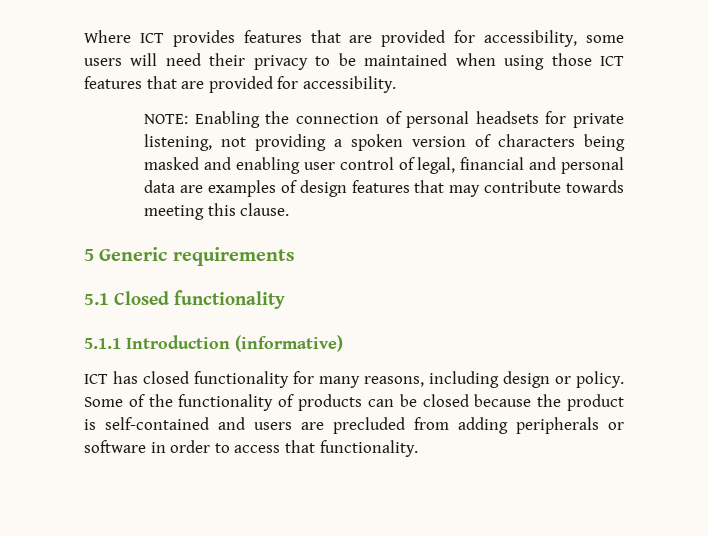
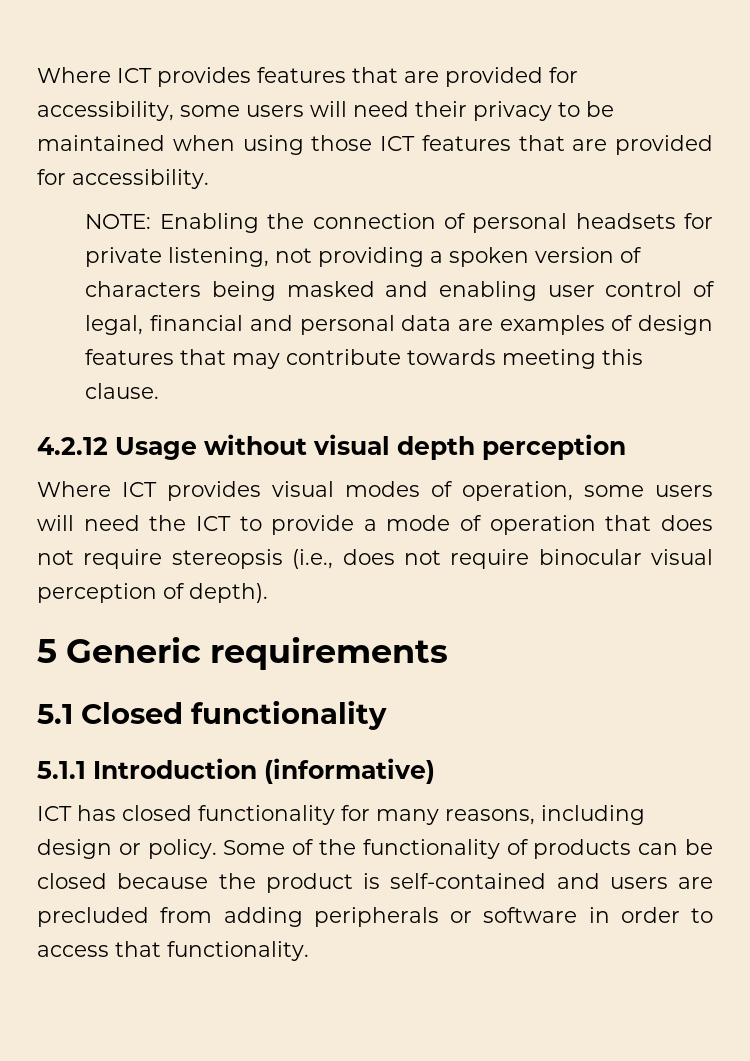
(290, 209) none -> [37,434,626,460] [37,481,713,501] [37,515,713,535] [37,549,713,569] [37,583,268,603] // 4.2.12 Usage without visual depth perception // Where ICT provides visual modes of operation, some users will need the ICT to provide a mode of operation that does not require stereopsis (i.e., does not require binocular visual perception of depth).

